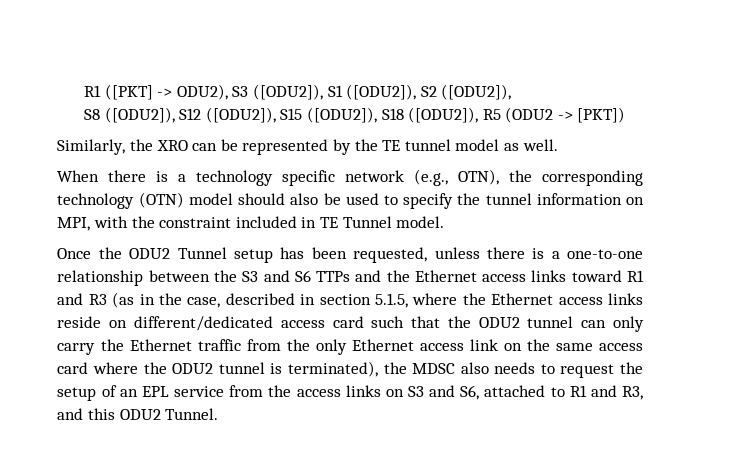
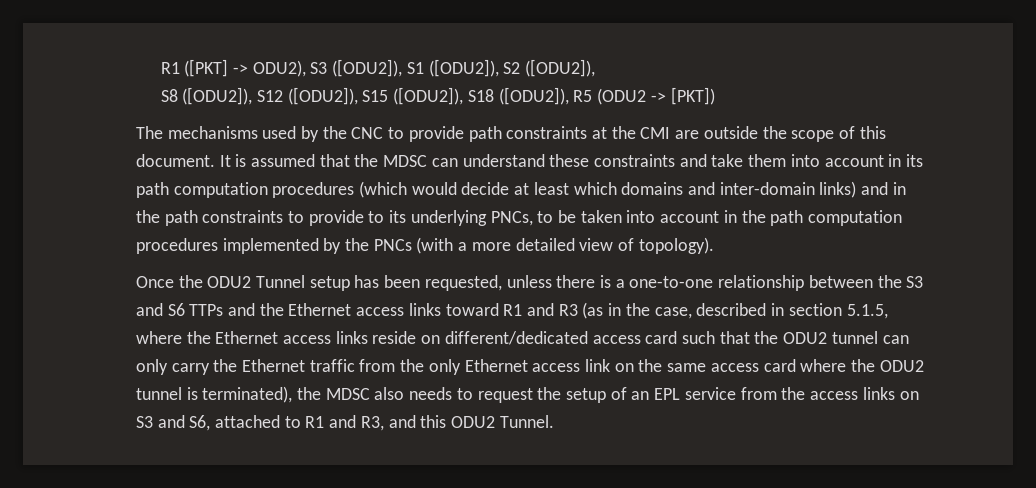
[57,139,558,155] [57,169,643,186] [57,192,644,209] [57,216,445,231] Similarly, the XRO can be represented by the TE tunnel model as well. // When there is a technology specific network (e.g., OTN), the corresponding technology (OTN) model should also be used to specify the tunnel information on MPI, with the constraint included in TE Tunnel model. -> [135,126,886,142] [135,154,924,167] [135,181,906,198] [135,210,903,226] [135,237,714,254] The mechanisms used by the CNC to provide path constraints at the CMI are outside the scope of this document. It is assumed that the MDSC can understand these constraints and take them into account in its path computation procedures (which would decide at least which domains and inter-domain links) and in the path constraints to provide to its underlying PNCs, to be taken into account in the path computation procedures implemented by the PNCs (with a more detailed view of topology).

